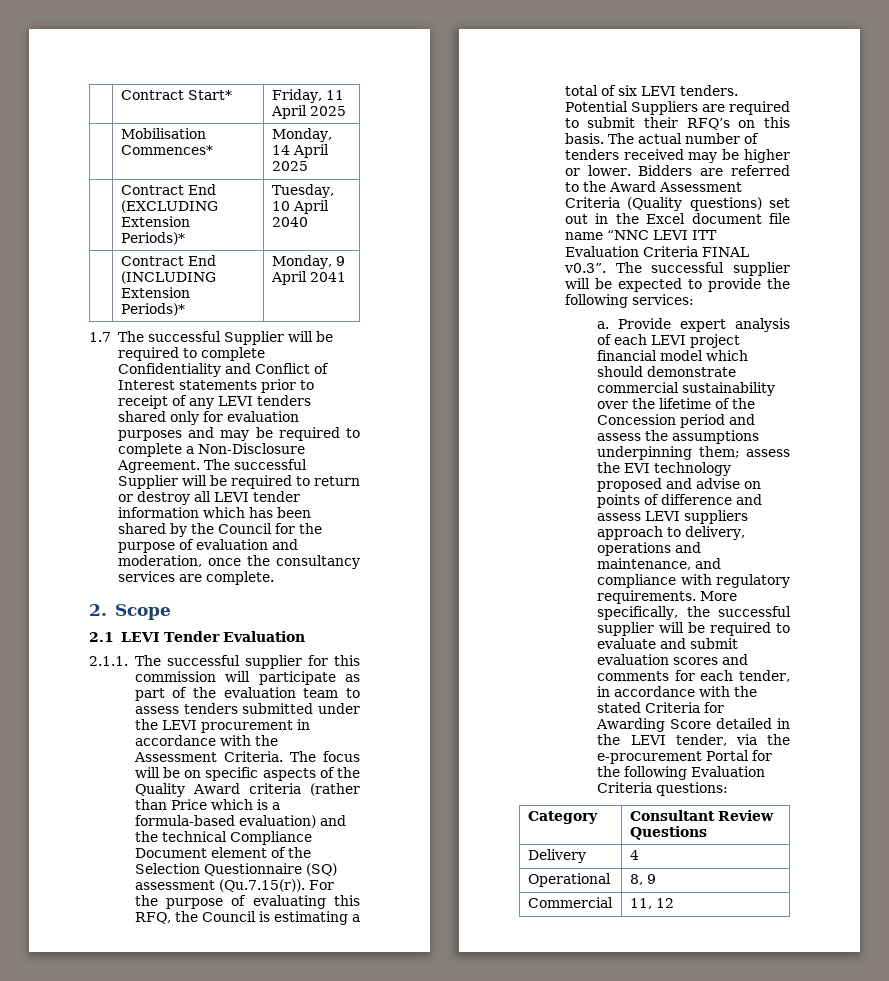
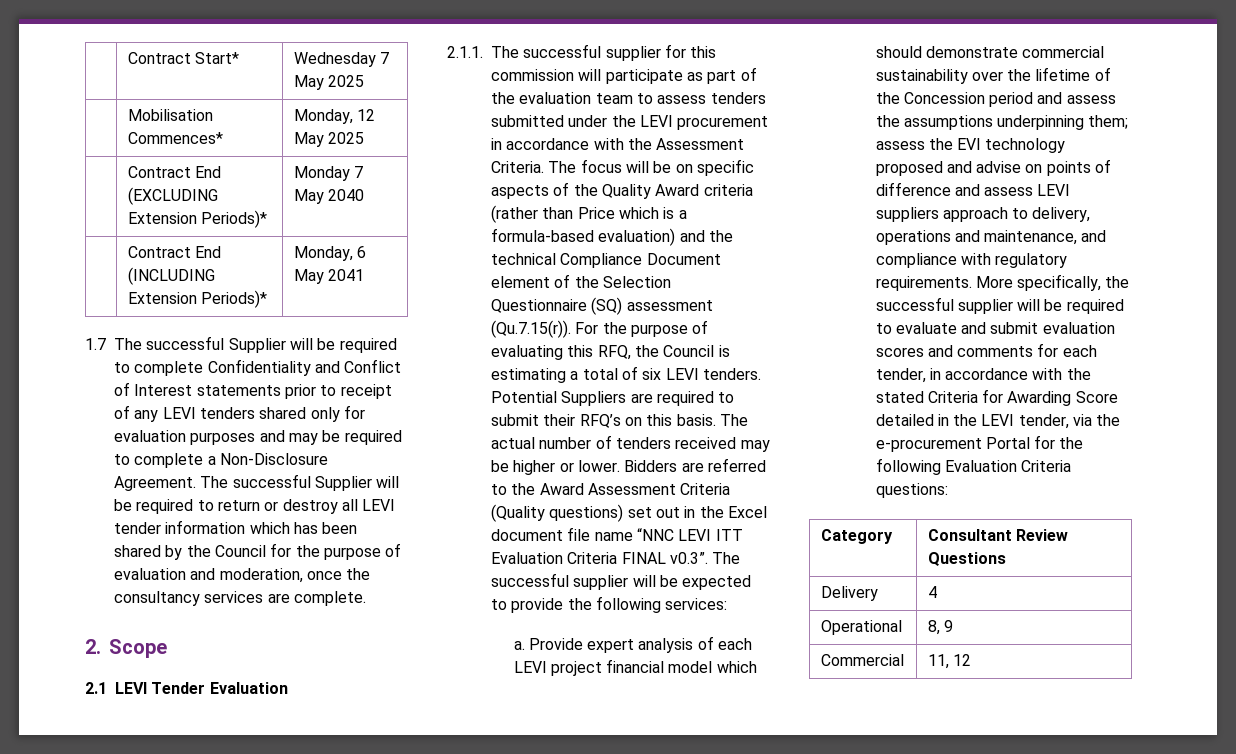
[271,89,344,103] [270,105,307,119] Friday, 11 April -> [293,52,389,67] [293,75,324,90] Wednesday 7 May
[271,144,329,158] 14 April -> [356,109,375,121] [293,132,324,147] 12 May
[271,184,334,198] [271,200,329,214] Tuesday, 10 April -> [293,166,363,181] [293,189,324,204] Monday 7 May
[335,256,345,266] [270,271,307,285] 9 April -> [356,246,366,258] [293,269,324,284] 6 May

